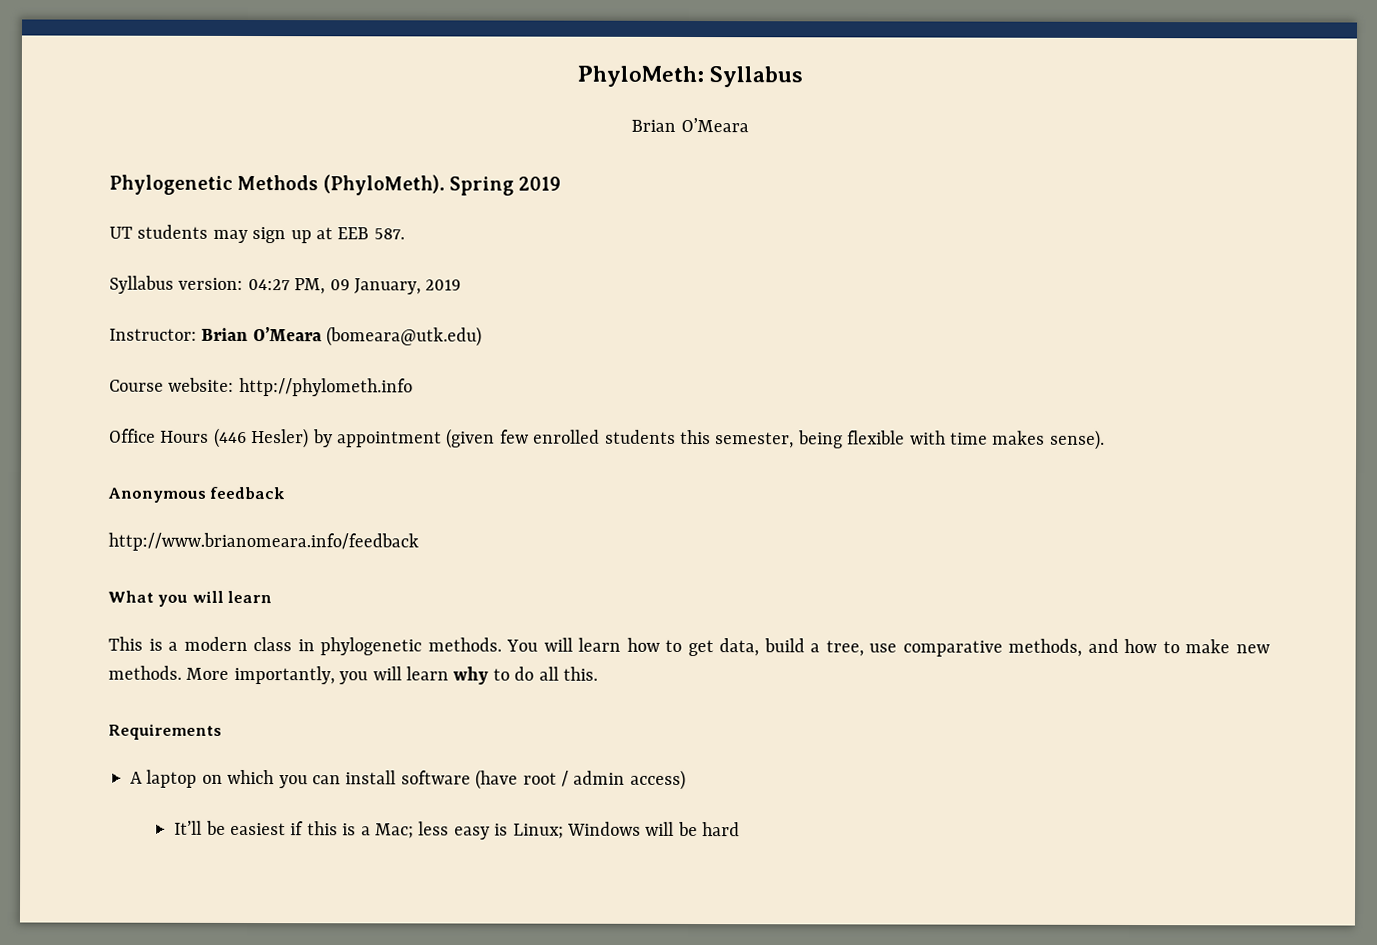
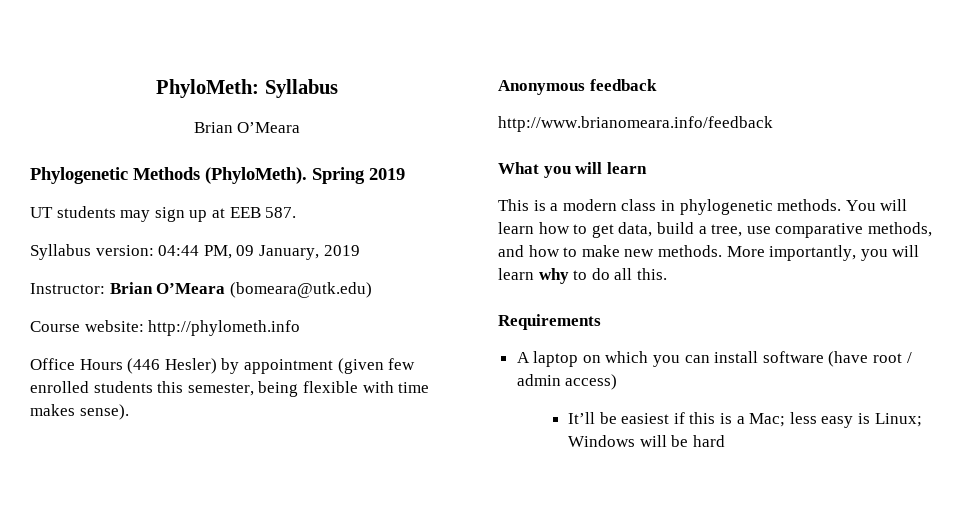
[247,278,290,291] 04:27 -> [158,245,200,256] 04:44

